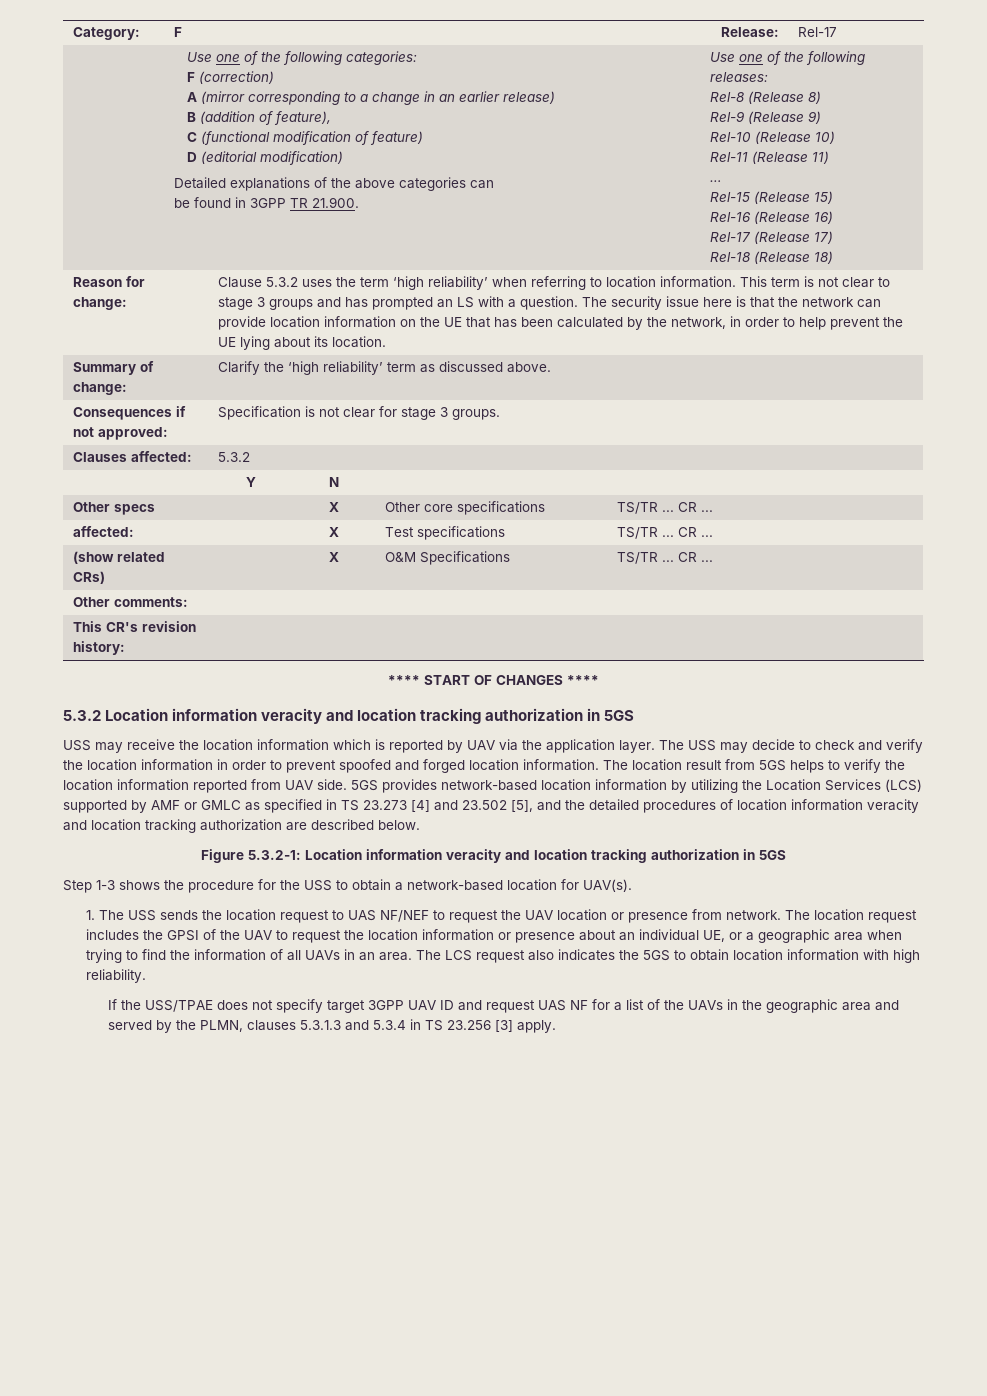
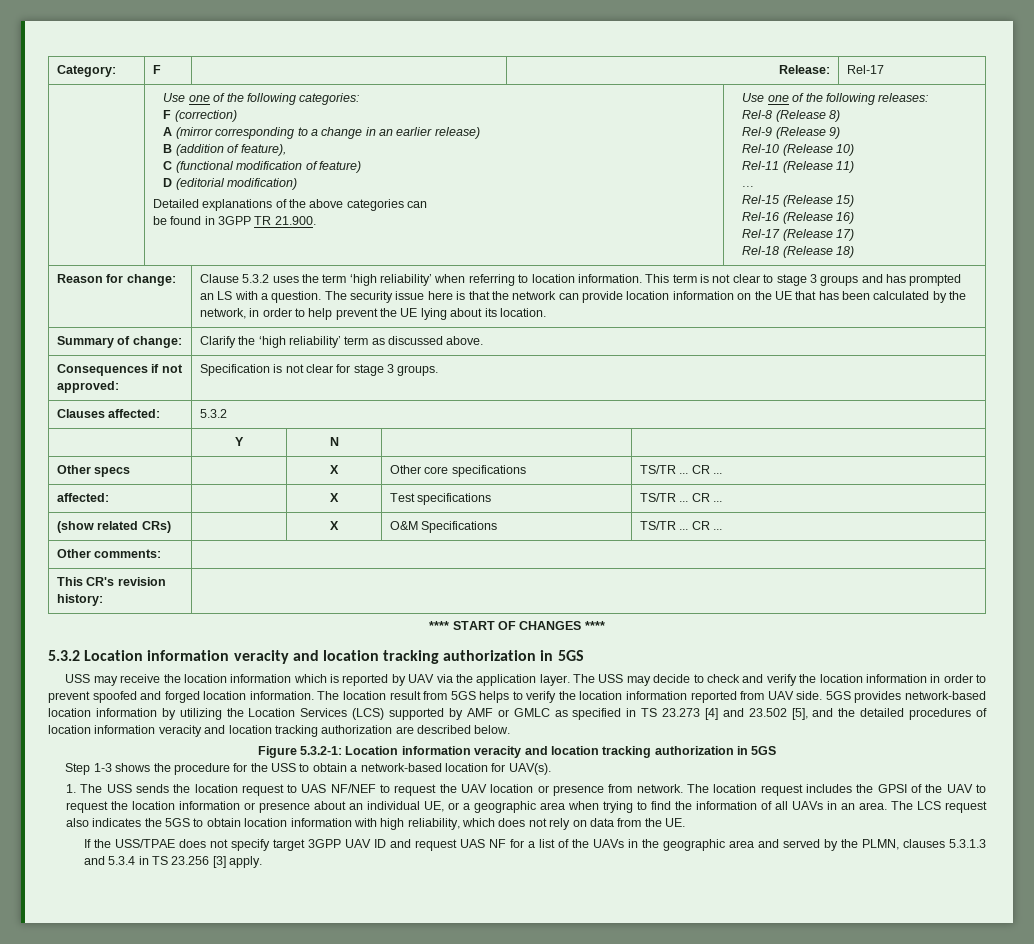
[85,969,146,983] reliability. -> [407,818,685,830] reliability, which does not rely on data from the UE.

